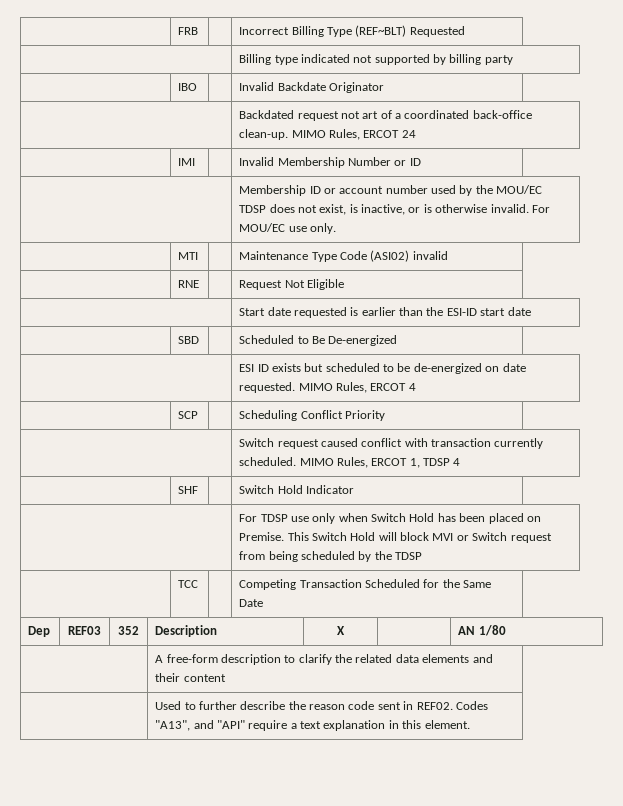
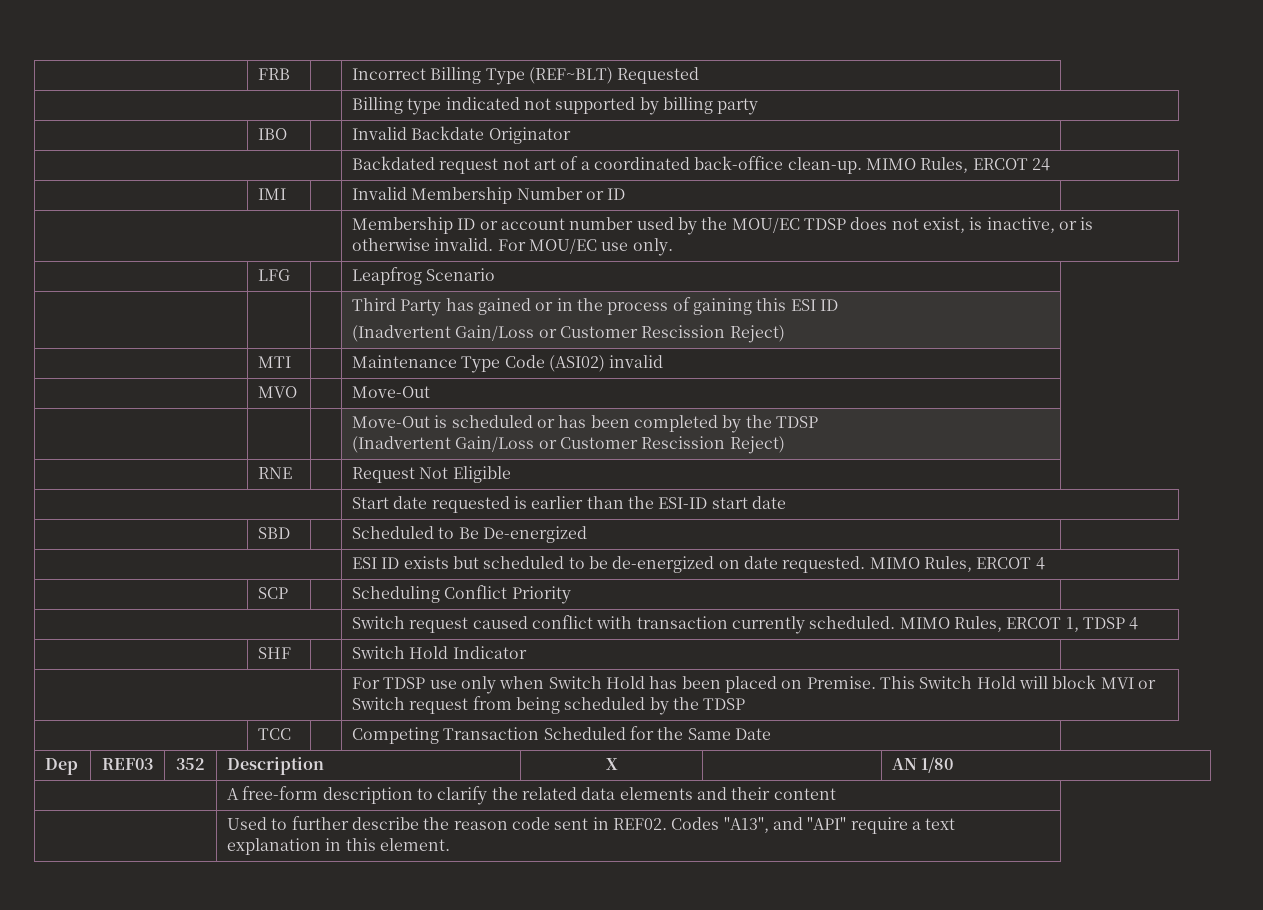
(336, 228) none -> [258,269,291,281] [352,267,496,285] [352,297,838,316] [352,325,785,343] // | LFG | | Leapfrog Scenario // | | | Third Party has gained or in the process of gaining this ESI ID // (Inadvertent Gain/Loss or Customer Rescission Reject)
(448, 255) none -> [258,386,298,398] [352,386,431,398] [352,415,818,433] [352,436,785,454] // | MVO | | Move-Out // | | | Move-Out is scheduled or has been completed by the TDSP // (Inadvertent Gain/Loss or Customer Rescission Reject)

